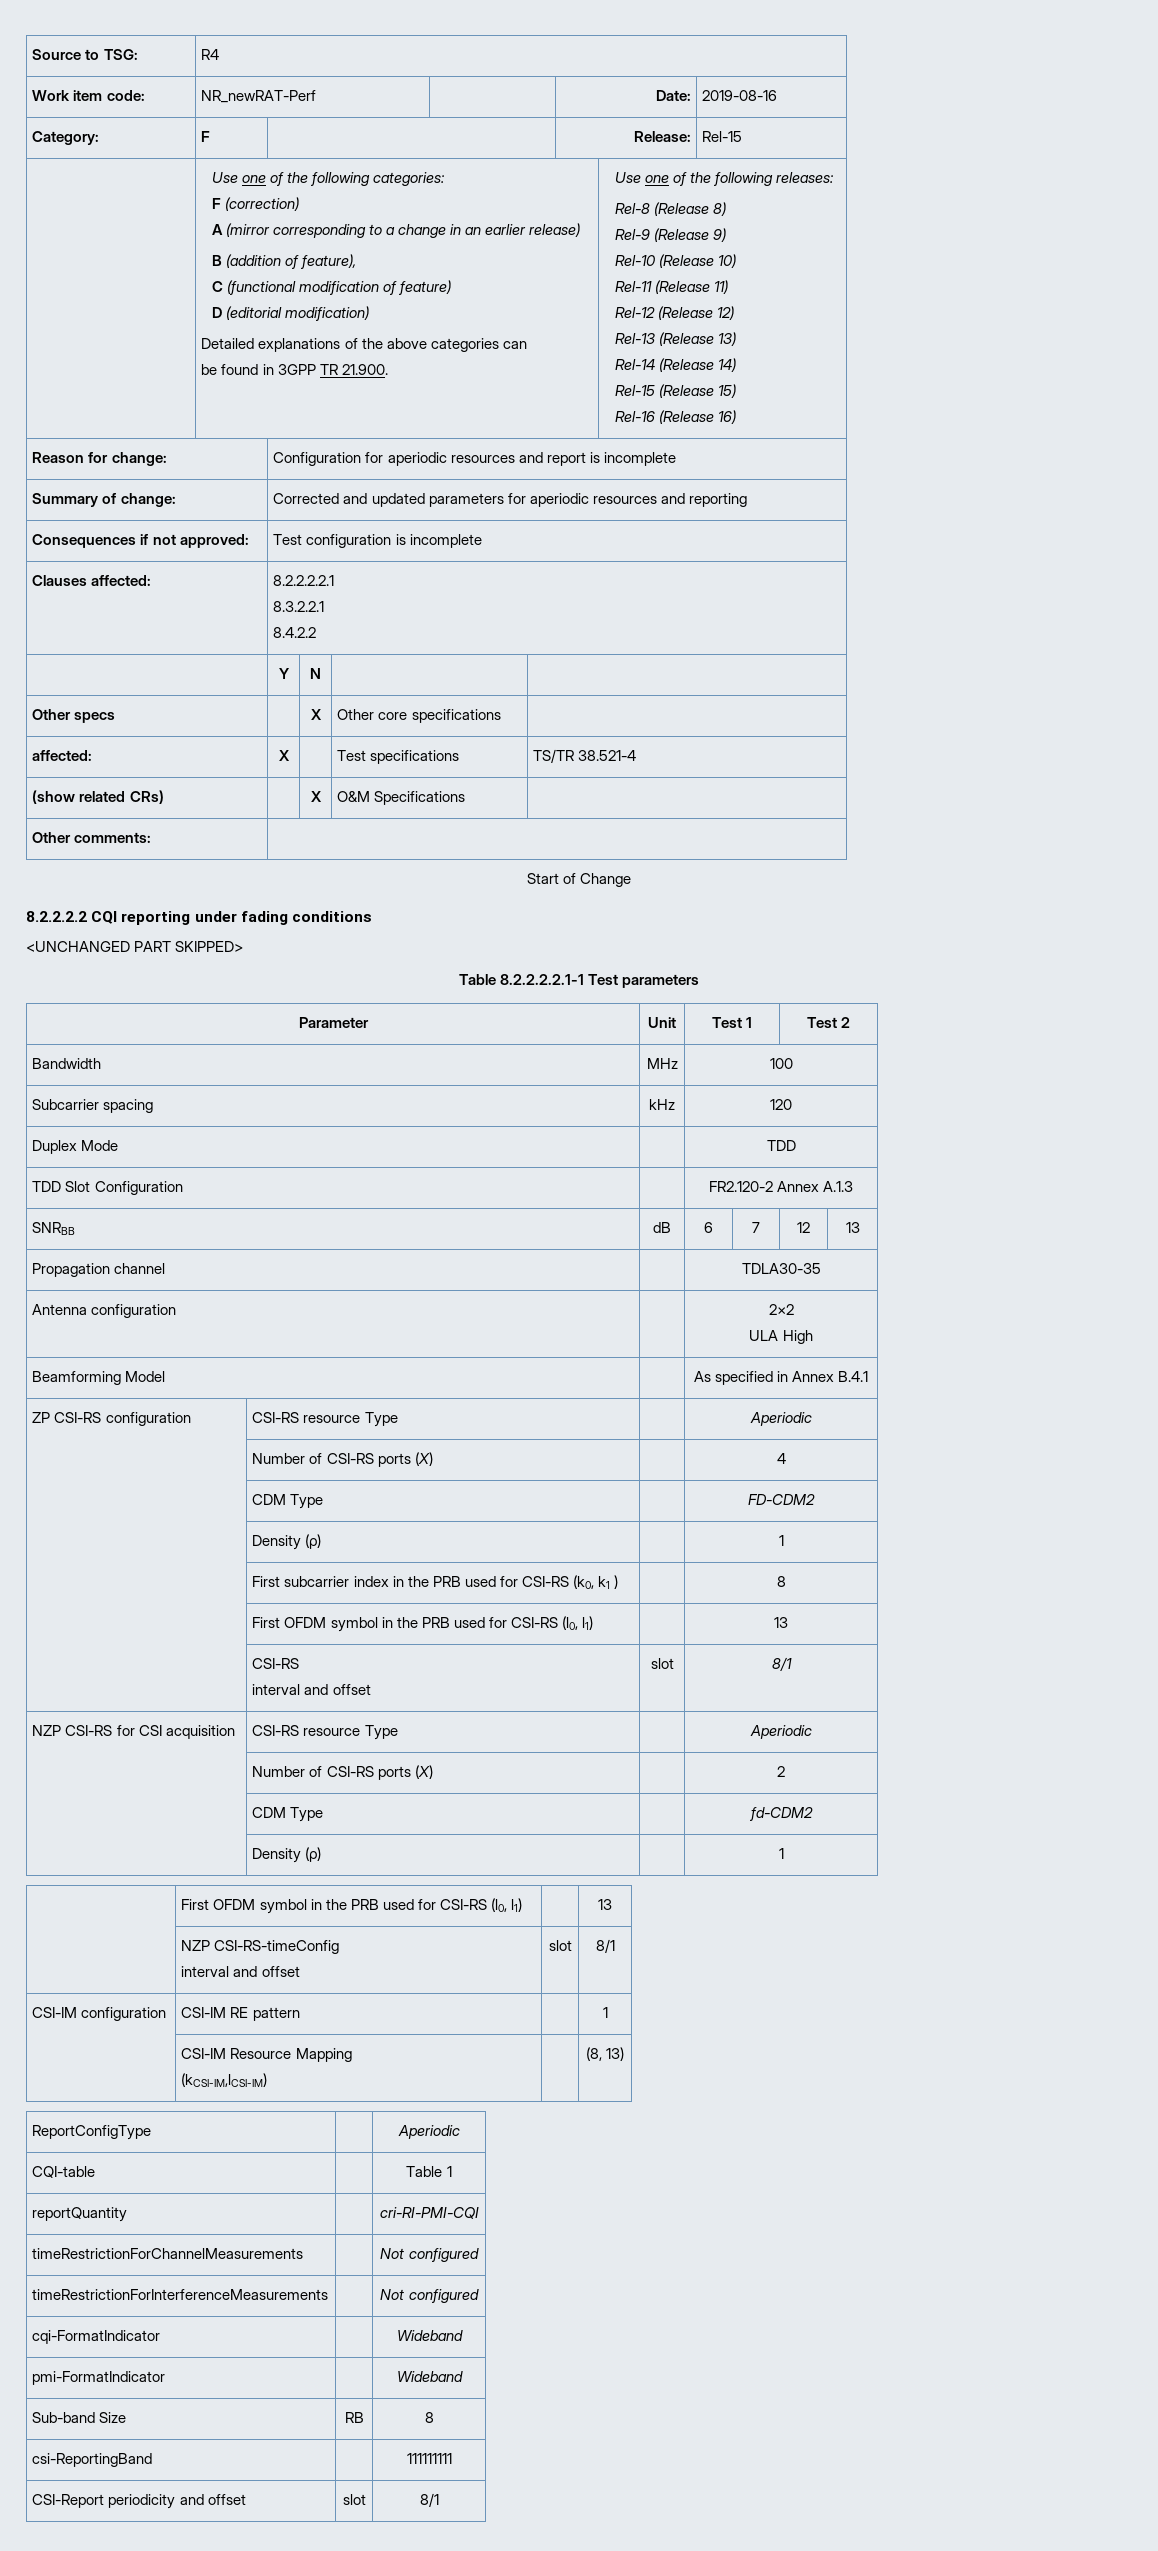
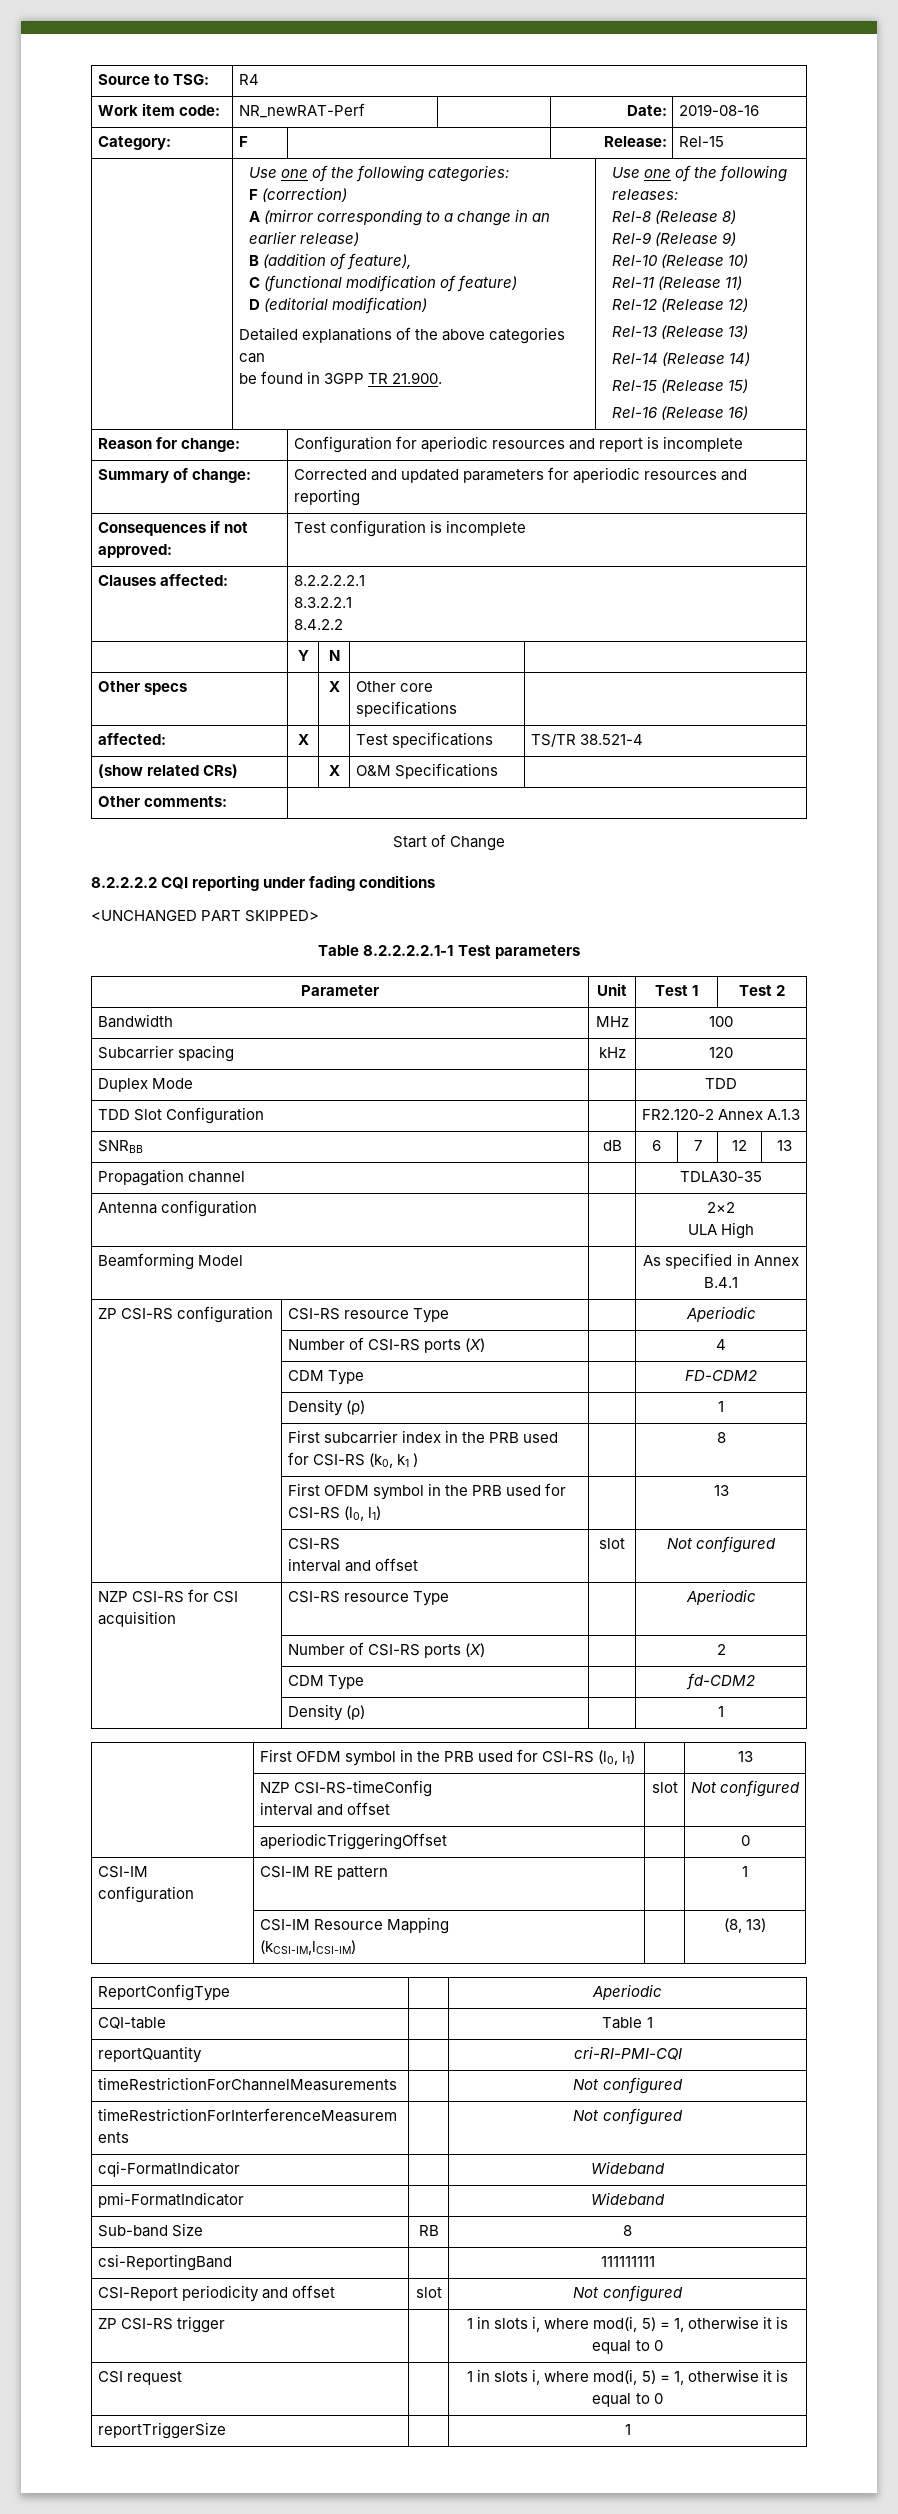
[771,1657,792,1671] 8/1 -> [666,1536,777,1553] Not configured
[595,1939,615,1953] 8/1 -> [690,1780,801,1797] [259,1833,447,1850] [740,1835,750,1846] Not configured // | aperiodicTriggeringOffset | | 0
[419,2493,439,2507] 8/1 -> [573,2285,683,2302] [97,2316,225,2333] [467,2316,788,2332] [592,2340,663,2354] [97,2371,182,2385] [467,2369,788,2385] [592,2393,663,2407] [97,2422,226,2439] [624,2424,631,2435] Not configured // ZP CSI-RS trigger | | 1 in slots i, where mod(i, 5) = 1, otherwise it is equal to 0 // CSI request | | 1 in slots i, where mod(i, 5) = 1, otherwise it is equal to 0 // reportTriggerSize | | 1

